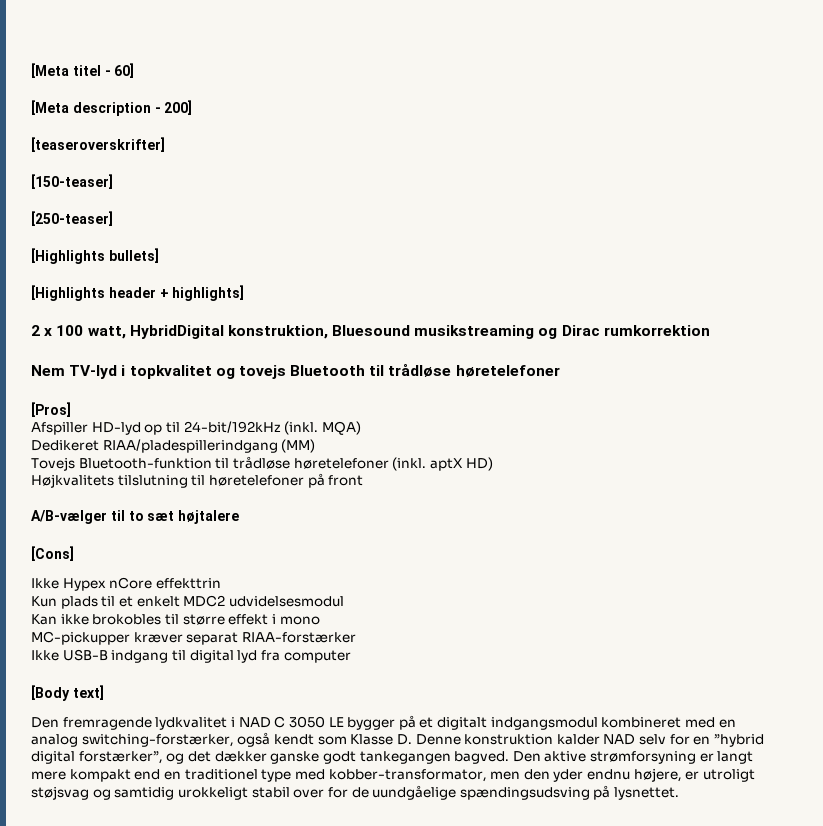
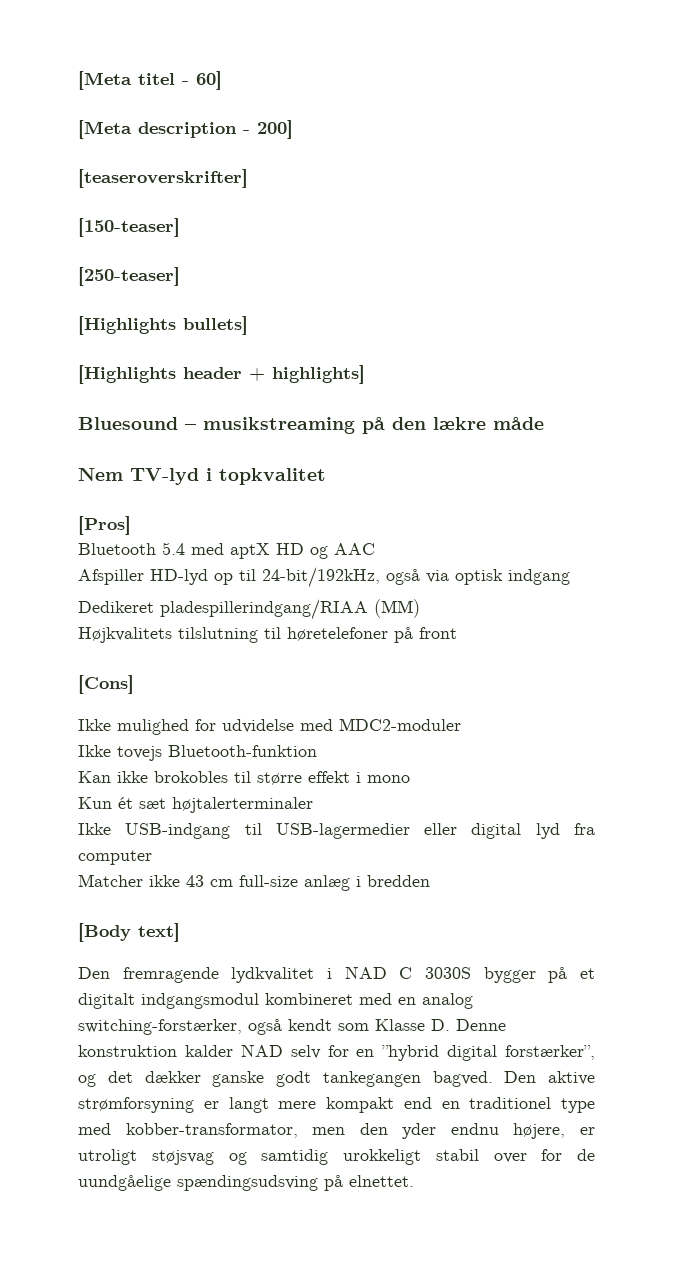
[31,325,710,339] [31,364,560,379] [31,402,71,417] 2 x 100 watt, HybridDigital konstruktion, Bluesound musikstreaming og Dirac rumkorrektion // Nem TV-lyd i topkvalitet og tovejs Bluetooth til trådløse høretelefoner // [Pros] -> [78,417,544,434] [78,468,326,485] [78,516,131,535] [78,542,375,559] Bluesound – musikstreaming på den lækre måde // Nem TV-lyd i topkvalitet // [Pros] // Bluetooth 5.4 med aptX HD og AAC
[183,421,361,435] 24-bit/192kHz (inkl. MQA) -> [262,567,570,588] 24-bit/192kHz, også via optisk indgang
[102,439,278,453] RIAA/pladespillerindgang -> [160,599,368,620] pladespillerindgang/RIAA
[31,456,493,471] // Tovejs Bluetooth-funktion til trådløse høretelefoner (inkl. aptX HD) -> (420, 608) none
[31,510,240,524] [31,546,74,561] [31,577,221,591] [31,595,344,609] A/B-vælger til to sæt højtalere // [Cons] // Ikke Hypex nCore effekttrin // Kun plads til et enkelt MDC2 udvidelsesmodul -> [78,675,134,694] [78,718,461,735] [78,745,317,761] [Cons] // Ikke mulighed for udvidelse med MDC2-moduler // Ikke tovejs Bluetooth-funktion
[31,631,356,645] [31,649,351,663] MC-pickupper kræver separat RIAA-forstærker // Ikke USB-B indgang til digital lyd fra computer -> [78,797,313,813] [78,823,595,839] [78,850,152,865] [78,874,430,891] Kun ét sæt højtalerterminaler // Ikke USB-indgang til USB-lagermedier eller digital lyd fra computer // Matcher ikke 43 cm full-size anlæg i bredden
[288,716,344,728] 3050 LE -> [425,967,472,979] 3030S
[614,787,680,800] lysnettet. -> [349,1175,414,1187] elnettet.

